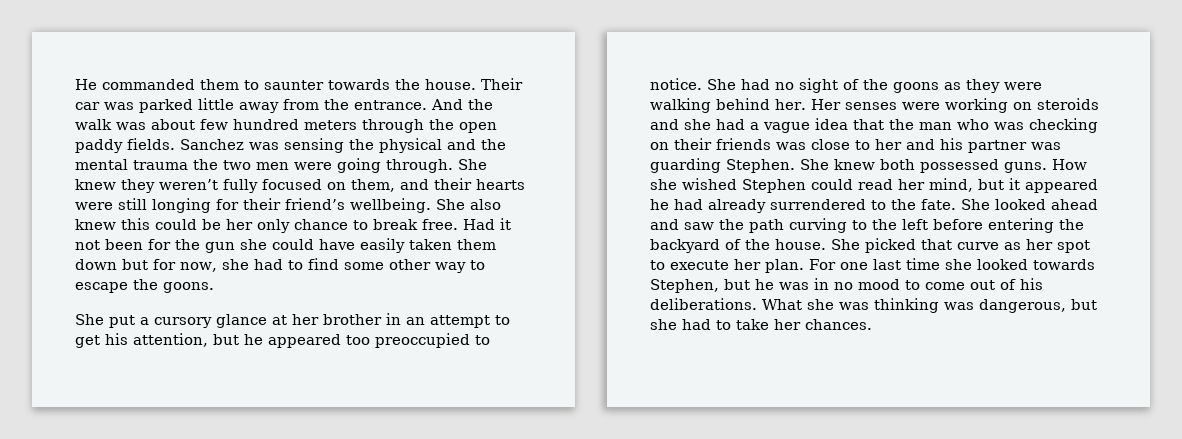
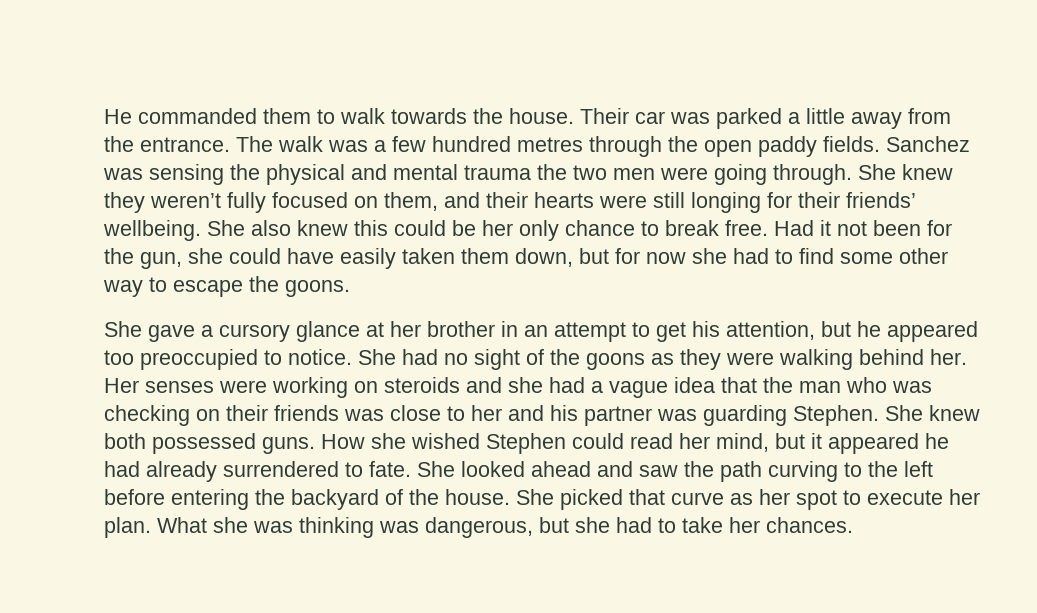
[264,80,324,90] saunter -> [340,108,385,124] walk
(193, 106) none -> [788,112,800,124] a
[431,99,493,110] And the -> [236,136,273,152] The
[151,119,195,130] about -> [374,140,386,152] a
[304,120,357,130] meters -> [517,137,583,152] metres
[481,139,506,150] the -> (387, 172) none
[285,198,345,210] friend’s -> [846,192,916,208] friends’
[205,242,235,253] gun -> [140,252,182,269] gun,
[75,259,117,270] down -> [515,248,573,267] down,
[180,262,217,272] now, -> [646,252,686,264] now
[109,315,135,328] put -> [148,325,195,342] gave
[891,199,916,210] the -> (363, 469) none
[809,258,1095,270] [650,278,1043,293] [650,298,757,310] For one last time she looked towards Stephen, but he was in no mood to come out of his deliberations. -> (151, 527) none

